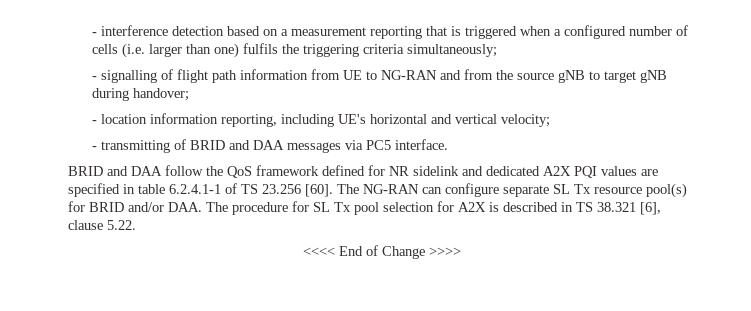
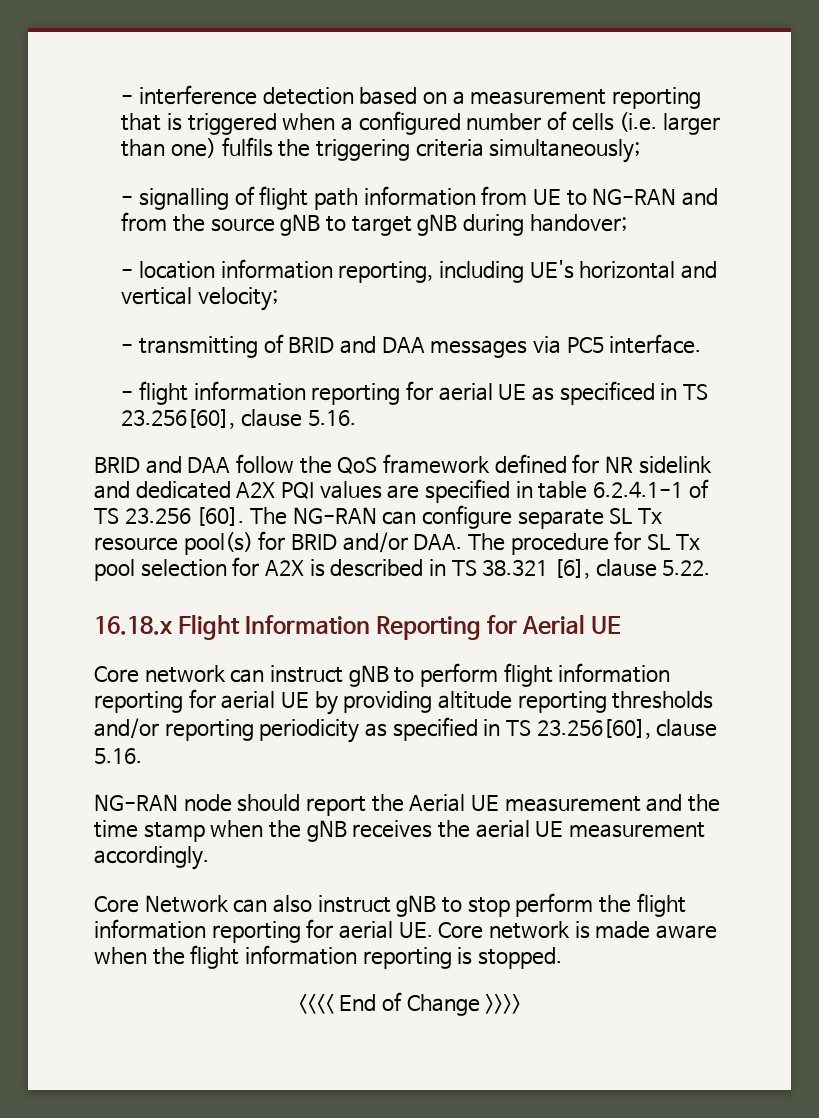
(449, 144) none -> [121,381,709,405] [121,409,356,429] // - flight information reporting for aerial UE as specificed in TS 23.256[60], clause 5.16.
(136, 225) none -> [94,614,622,640] [94,663,671,687] [94,689,714,715] [94,717,718,743] [94,748,142,764] [94,794,720,816] [94,820,705,842] [94,846,209,870] [94,893,686,917] [94,919,717,943] [94,945,562,969] // 16.18.x Flight Information Reporting for Aerial UE // Core network can instruct gNB to perform flight information reporting for aerial UE by providing altitude reporting thresholds and/or reporting periodicity as specified in TS 23.256[60], clause 5.16. // NG-RAN node should report the Aerial UE measurement and the time stamp when the gNB receives the aerial UE measurement accordingly. // Core Network can also instruct gNB to stop perform the flight information reporting for aerial UE. Core network is made aware when the flight information reporting is stopped.

